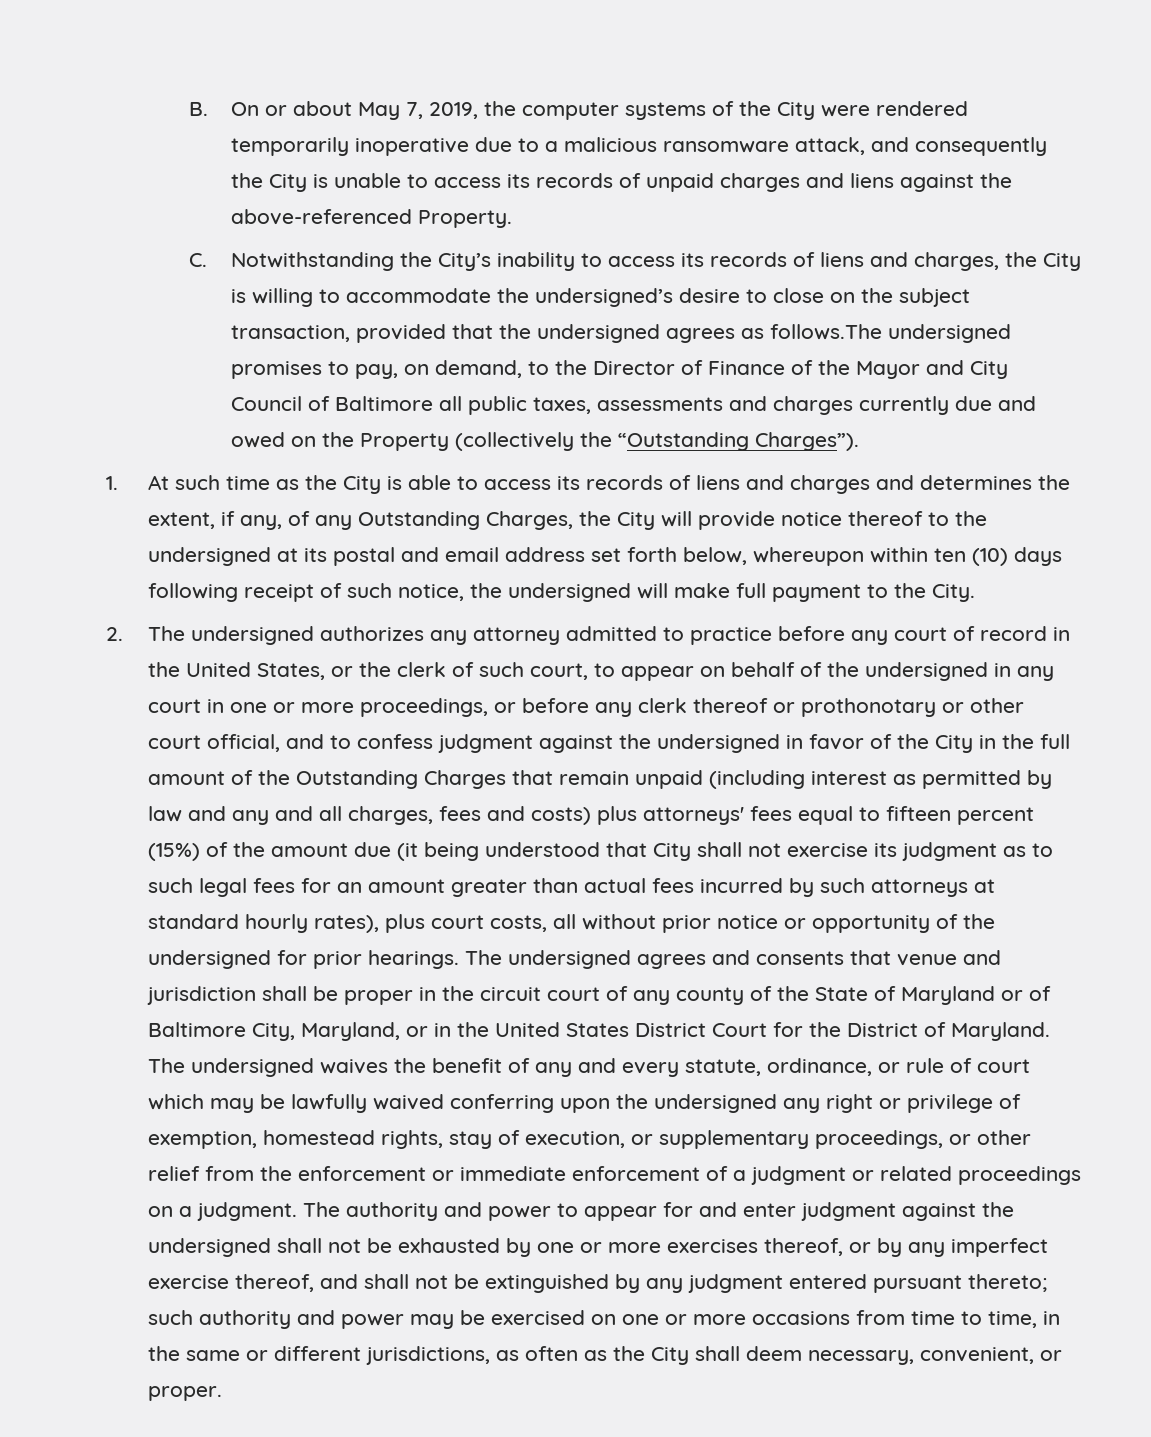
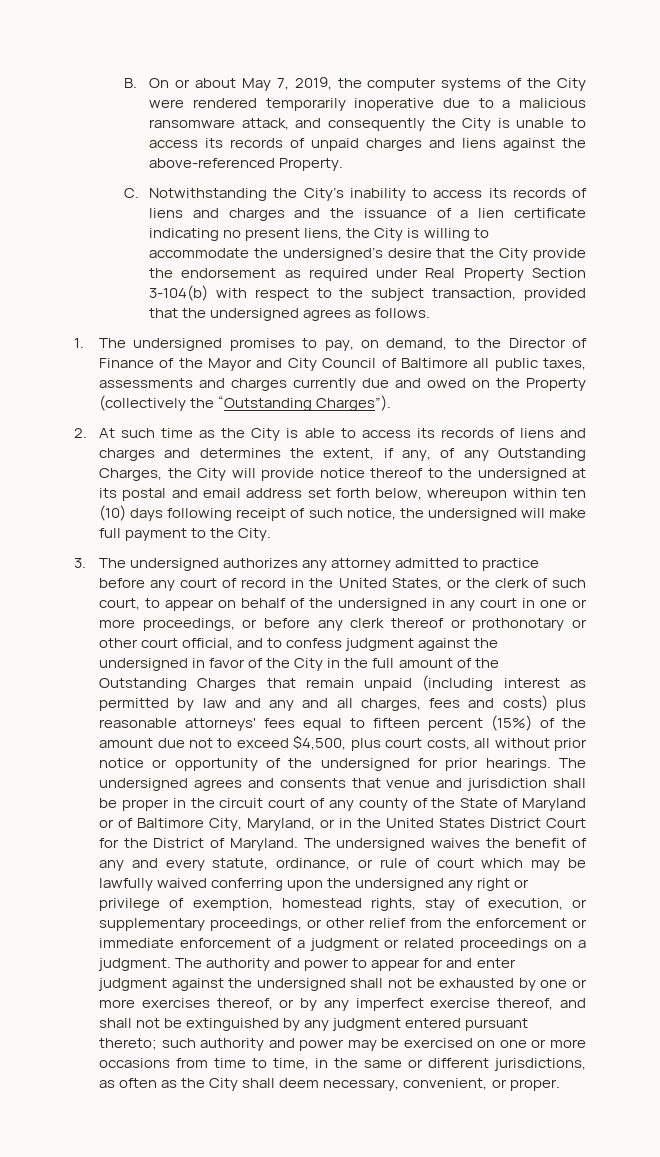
[913,252,999,271] charges, -> [228,208,586,221] [149,228,343,241] charges and the issuance of a lien certificate indicating no present liens,
[745,288,855,303] to close on -> [436,248,586,261] [149,268,587,281] [149,285,332,301] that the City provide the endorsement as required under Real Property Section 3-104(b) with respect to
[769,324,882,340] follows.The -> [375,308,431,318] [74,338,127,348] follows. // 1. The
[106,476,118,490] 1. -> [74,428,87,438] 2.
[106,627,123,641] 2. -> [74,558,86,568] 3.
(637, 815) none -> [99,718,178,728] reasonable
[396,842,1053,861] [147,878,995,897] [147,914,379,933] (it being understood that City shall not exercise its judgment as to such legal fees for an amount greater than actual fees incurred by such attorneys at standard hourly rates), -> [188,735,347,750] not to exceed $4,500,

